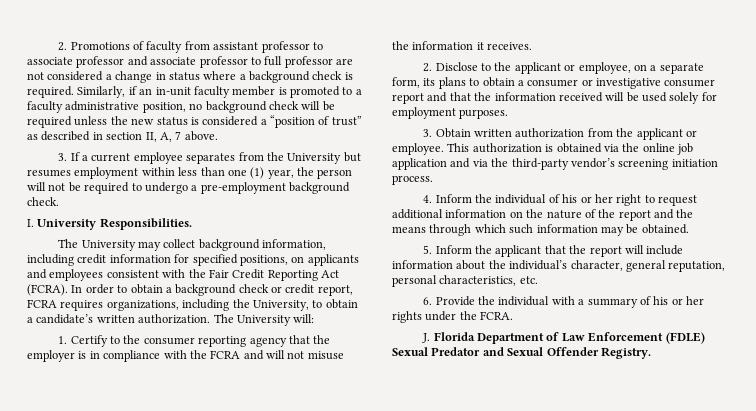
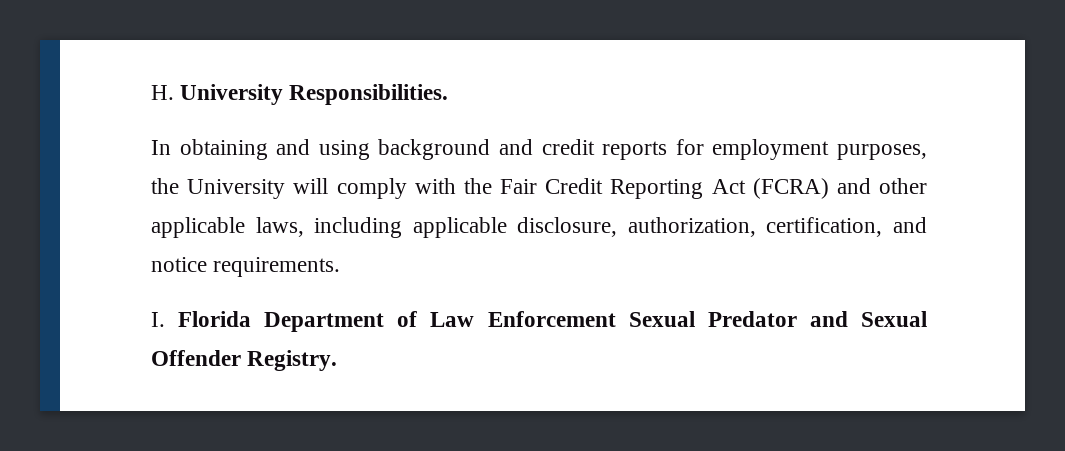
[58,41,323,53] [27,56,353,68] [27,71,353,83] [27,86,362,98] [27,101,335,113] [27,115,362,128] [27,131,218,142] [58,152,361,164] [27,167,353,179] [27,182,350,194] [27,197,59,206] [27,218,192,230] [58,239,327,251] [27,254,359,266] [27,269,159,281] 2. Promotions of faculty from assistant professor to associate professor and associate professor to full professor are not considered a change in status where a background check is required. Similarly, if an in-unit faculty member is promoted to a faculty administrative position, no background check will be required unless the new status is considered a “position of trust” as described in section II, A, 7 above. // 3. If a current employee separates from the University but resumes employment within less than one (1) year, the person will not be required to undergo a pre-employment background check. // I. University Responsibilities. // The University may collect background information, including credit information for specified positions, on applicants and employees consistent -> [151,84,449,105] [151,139,928,160] [151,178,407,199] H. University Responsibilities. // In obtaining and using background and credit reports for employment purposes, the University will comply
[27,284,353,296] [27,299,358,311] [27,314,315,326] [58,335,331,347] [27,350,344,362] [392,41,533,50] [423,62,704,74] [392,77,716,89] [392,92,717,104] [392,107,509,119] [423,128,697,140] [392,143,693,155] [392,158,718,170] [392,175,433,185] [423,194,698,206] [392,209,694,221] [392,224,689,236] [423,245,684,257] [392,260,726,272] [392,275,538,287] [423,296,705,308] [392,311,514,323] [422,333,431,343] (FCRA). In order to obtain a background check or credit report, FCRA requires organizations, including the University, to obtain a candidate’s written authorization. The University will: // 1. Certify to the consumer reporting agency that the employer is in compliance with the FCRA and will not misuse the information it receives. // 2. Disclose to the applicant or employee, on a separate form, its plans to obtain a consumer or investigative consumer report and that the information received will be used solely for employment purposes. // 3. Obtain written authorization from the applicant or employee. This authorization is obtained via the online job application and via the third-party vendor’s screening initiation process. // 4. Inform the individual of his or her right to request additional information on the nature of the report and the means through which such information may be obtained. // 5. Inform the applicant that the report will include information about the individual’s character, general reputation, personal characteristics, etc. // 6. Provide the individual with a summary of his or her rights under the FCRA. // J. -> [752,178,927,199] [151,217,927,238] [151,257,341,277] [151,312,165,327] (FCRA) and other applicable laws, including applicable disclosure, authorization, certification, and notice requirements. // I.
[665,332,705,344] (FDLE) -> (616, 319) none

